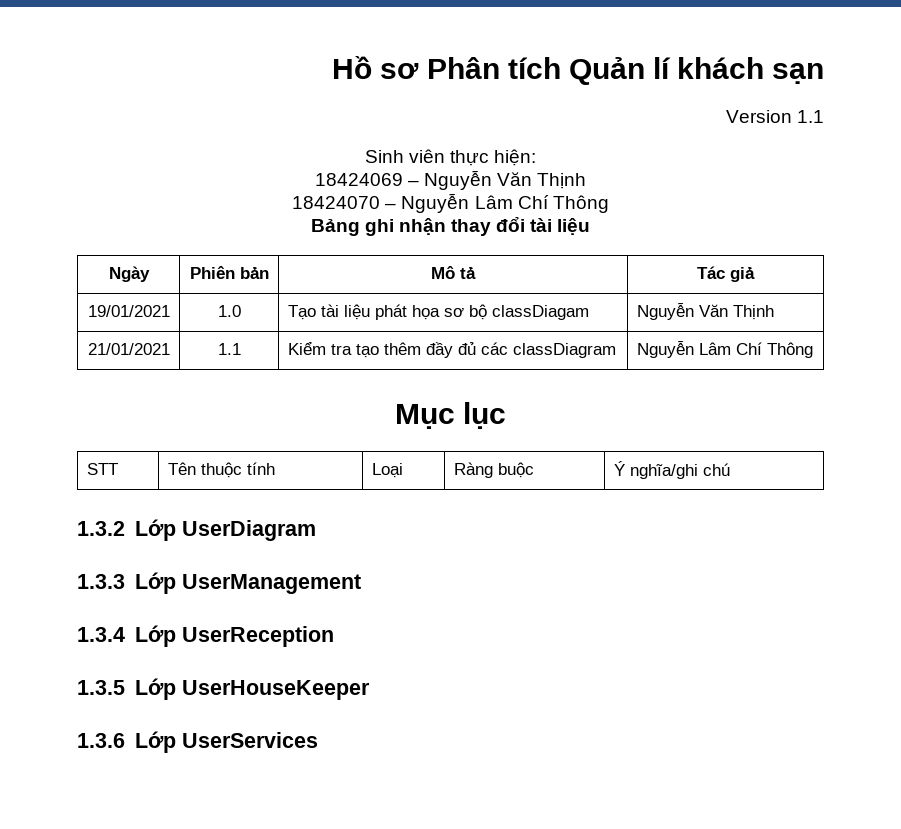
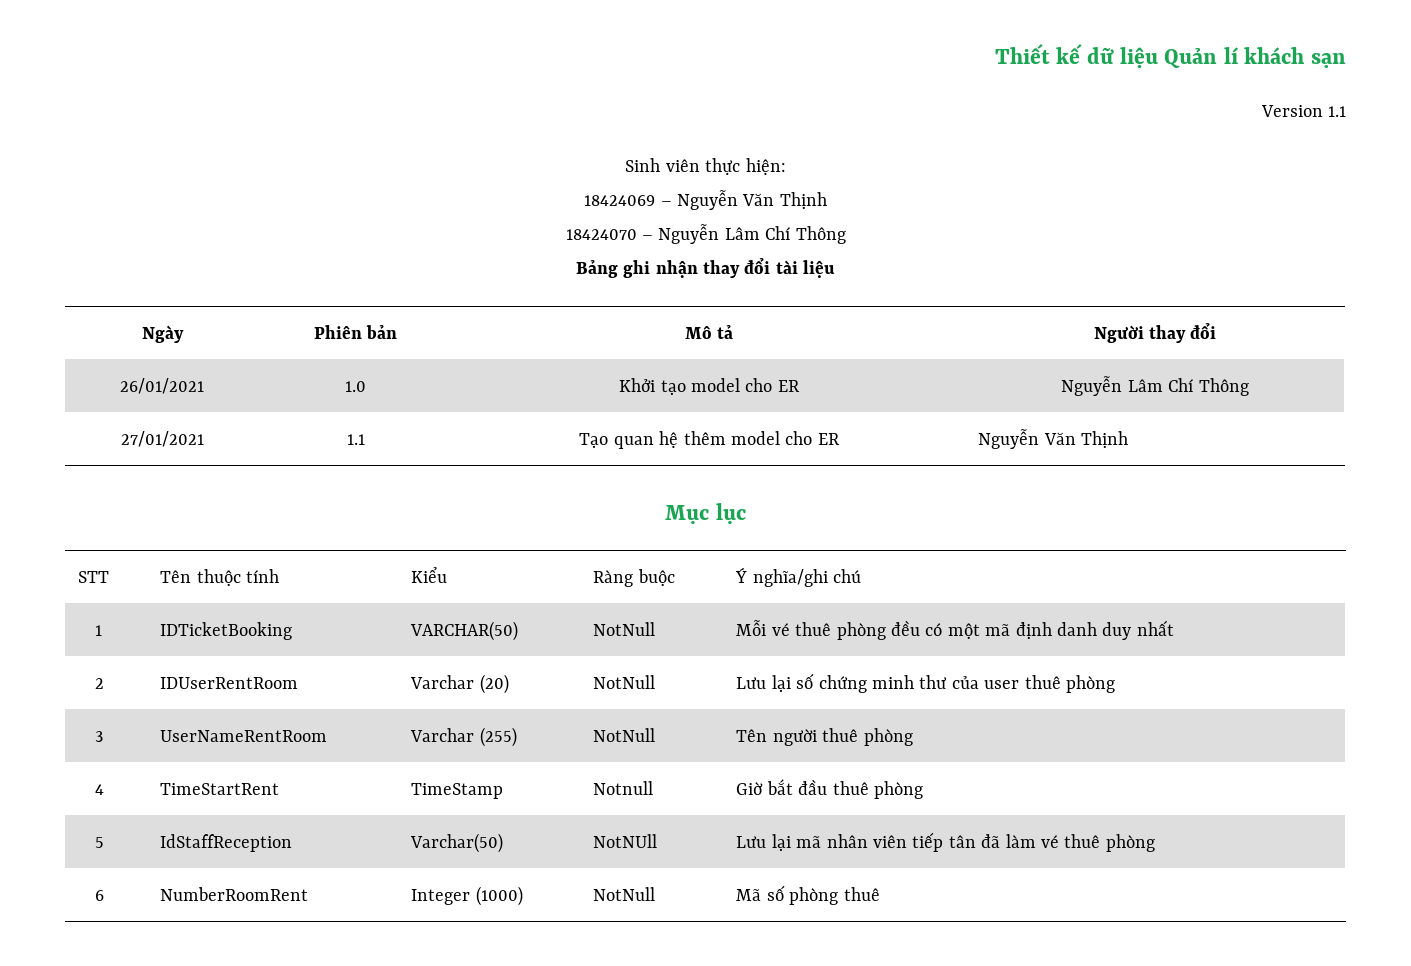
[332,56,561,79] Hồ sơ Phân tích -> [994,44,1158,68] Thiết kế dữ liệu
[697,266,755,282] [87,305,170,317] [217,305,241,317] [287,304,589,320] [636,303,774,320] [87,343,170,355] [217,343,241,355] [287,342,616,358] [636,341,813,358] Tác giả // 19/01/2021 | 1.0 | Tạo tài liệu phát họa sơ bộ classDiagam | Nguyễn Văn Thịnh // 21/01/2021 | 1.1 | Kiểm tra tạo thêm đầy đủ các classDiagram | Nguyễn Lâm Chí Thông -> [1093,323,1217,343] [120,378,204,394] [345,381,366,392] [619,378,800,395] [1061,376,1249,396] [120,431,204,447] [346,434,365,445] [579,431,840,449] [978,429,1129,449] Người thay đổi // 26/01/2021 | 1.0 | Khởi tạo model cho ER | Nguyễn Lâm Chí Thông // 27/01/2021 | 1.1 | Tạo quan hệ thêm model cho ER | Nguyễn Văn Thịnh
[371,463,403,478] Loại -> [411,567,448,583] Kiểu
[77,519,316,541] [77,572,361,594] [77,625,334,647] [77,678,370,700] [77,731,318,753] // 1.3.2 Lớp UserDiagram // 1.3.3 Lớp UserManagement // 1.3.4 Lớp UserReception // 1.3.5 Lớp UserHouseKeeper // 1.3.6 Lớp UserServices -> [95,625,103,636] [160,622,293,640] [410,621,519,641] [593,622,656,636] [736,620,1174,640] [95,678,105,689] [160,677,299,689] [410,674,509,694] [593,675,656,689] [736,673,1116,693] [95,731,104,742] [160,730,328,742] [410,727,517,747] [593,728,656,742] [736,728,913,746] [95,784,105,795] [160,783,280,795] [411,783,504,799] [593,781,654,795] [736,779,924,799] [95,837,105,848] [160,834,293,852] [410,833,504,853] [593,834,658,848] [736,832,1155,852] [95,890,105,901] [160,887,309,901] [411,886,523,906] [593,887,656,901] [736,885,880,905] // 1 | IDTicketBooking | VARCHAR(50) | NotNull | Mỗi vé thuê phòng đều có một mã định danh duy nhất // 2 | IDUserRentRoom | Varchar (20) | NotNull | Lưu lại số chứng minh thư của user thuê phòng // 3 | UserNameRentRoom | Varchar (255) | NotNull | Tên người thuê phòng // 4 | TimeStartRent | TimeStamp | Notnull | Giờ bắt đầu thuê phòng // 5 | IdStaffReception | Varchar(50) | NotNUll | Lưu lại mã nhân viên tiếp tân đã làm vé thuê phòng // 6 | NumberRoomRent | Integer (1000) | NotNull | Mã số phòng thuê

